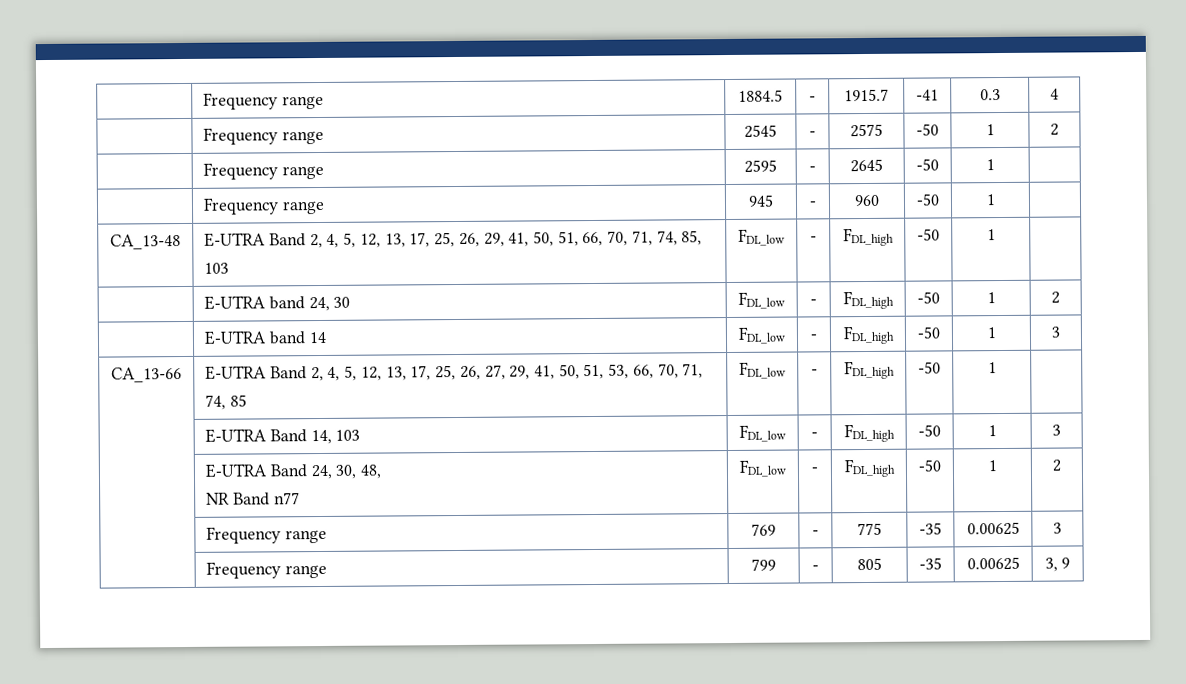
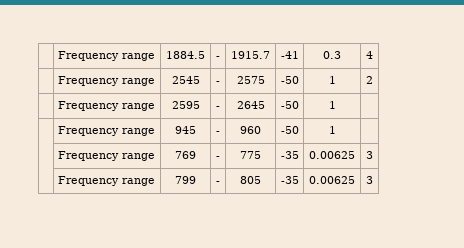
[110,234,181,250] [204,230,703,249] [204,262,230,274] [738,228,785,246] [810,236,817,242] [842,227,894,247] [917,228,940,241] [986,229,996,241] [204,295,351,312] [738,291,785,309] [810,299,817,305] [842,290,894,310] [917,291,940,304] [986,292,996,304] [1051,291,1060,304] [204,330,326,345] [738,326,786,344] [810,334,817,340] [842,325,895,345] [917,326,940,339] [986,327,996,339] [1051,326,1060,338] [111,367,182,383] [205,363,704,382] [205,394,247,410] [739,361,786,379] [811,369,818,375] [843,360,895,380] [918,361,941,374] [987,362,997,374] [205,428,361,445] [739,424,786,442] [811,432,818,438] [843,423,895,443] [918,424,941,437] [987,425,997,437] [1052,424,1061,436] [205,463,382,480] [206,492,300,506] [739,459,786,477] [811,467,818,473] [843,458,895,478] [918,459,941,472] [987,460,997,472] [1052,459,1061,472] // CA_13-48 | E-UTRA Band 2, 4, 5, 12, 13, 17, 25, 26, 29, 41, 50, 51, 66, 70, 71, 74, 85, 103 | FDL_low | - | FDL_high | -50 | 1 | // | E-UTRA band 24, 30 | FDL_low | - | FDL_high | -50 | 1 | 2 // | E-UTRA band 14 | FDL_low | - | FDL_high | -50 | 1 | 3 // CA_13-66 | E-UTRA Band 2, 4, 5, 12, 13, 17, 25, 26, 27, 29, 41, 50, 51, 53, 66, 70, 71, 74, 85 | FDL_low | - | FDL_high | -50 | 1 | // | E-UTRA Band 14, 103 | FDL_low | - | FDL_high | -50 | 1 | 3 // | E-UTRA Band 24, 30, 48, // NR Band n77 | FDL_low | - | FDL_high | -50 | 1 | 2 -> (336, 130) none
[1044,557,1071,572] 3, 9 -> [366,176,373,184] 3

